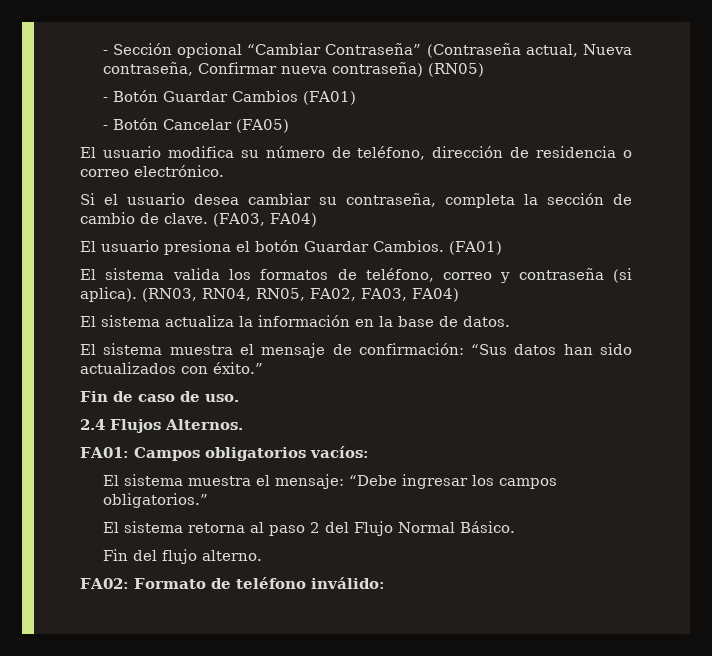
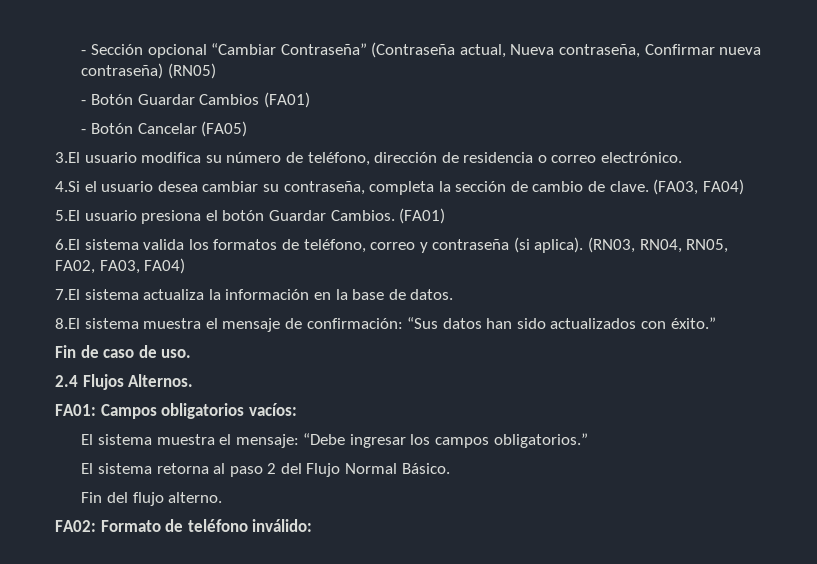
[80,147,96,158] El -> [55,152,80,163] 3.El
[80,193,95,205] Si -> [55,181,80,192] 4.Si
[80,241,96,252] El -> [55,210,80,221] 5.El
[80,269,96,280] El -> [55,239,80,250] 6.El
[80,316,96,327] El -> [55,289,80,300] 7.El
[80,344,96,355] El -> [55,318,80,329] 8.El

